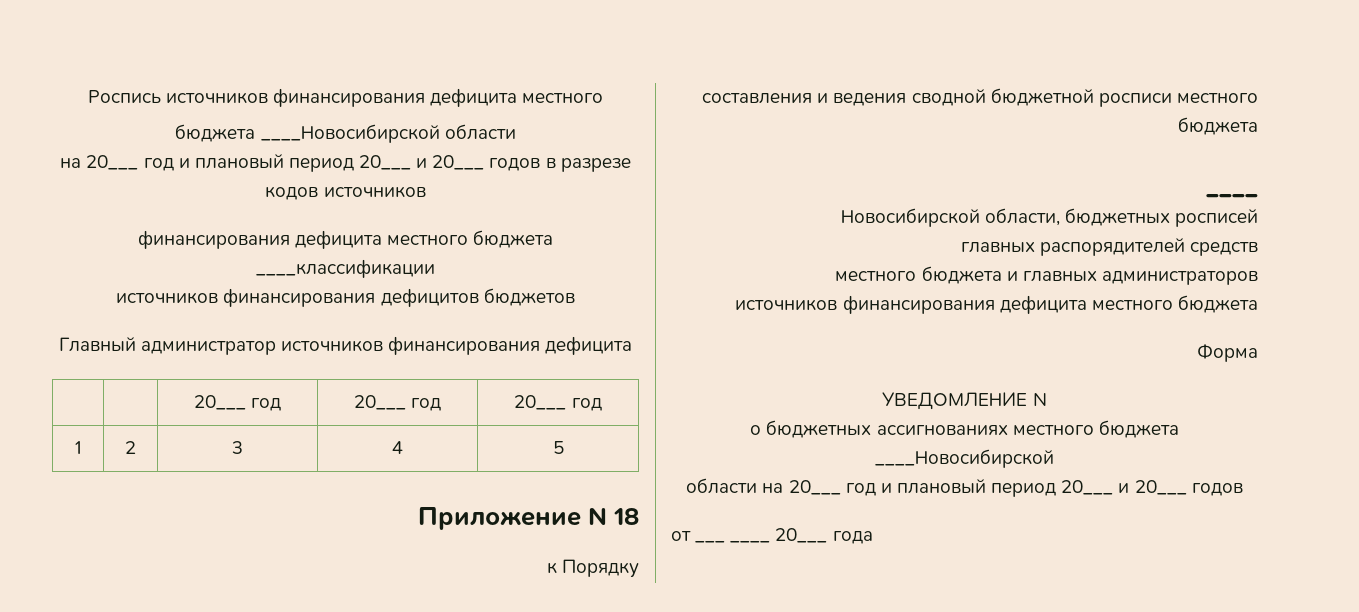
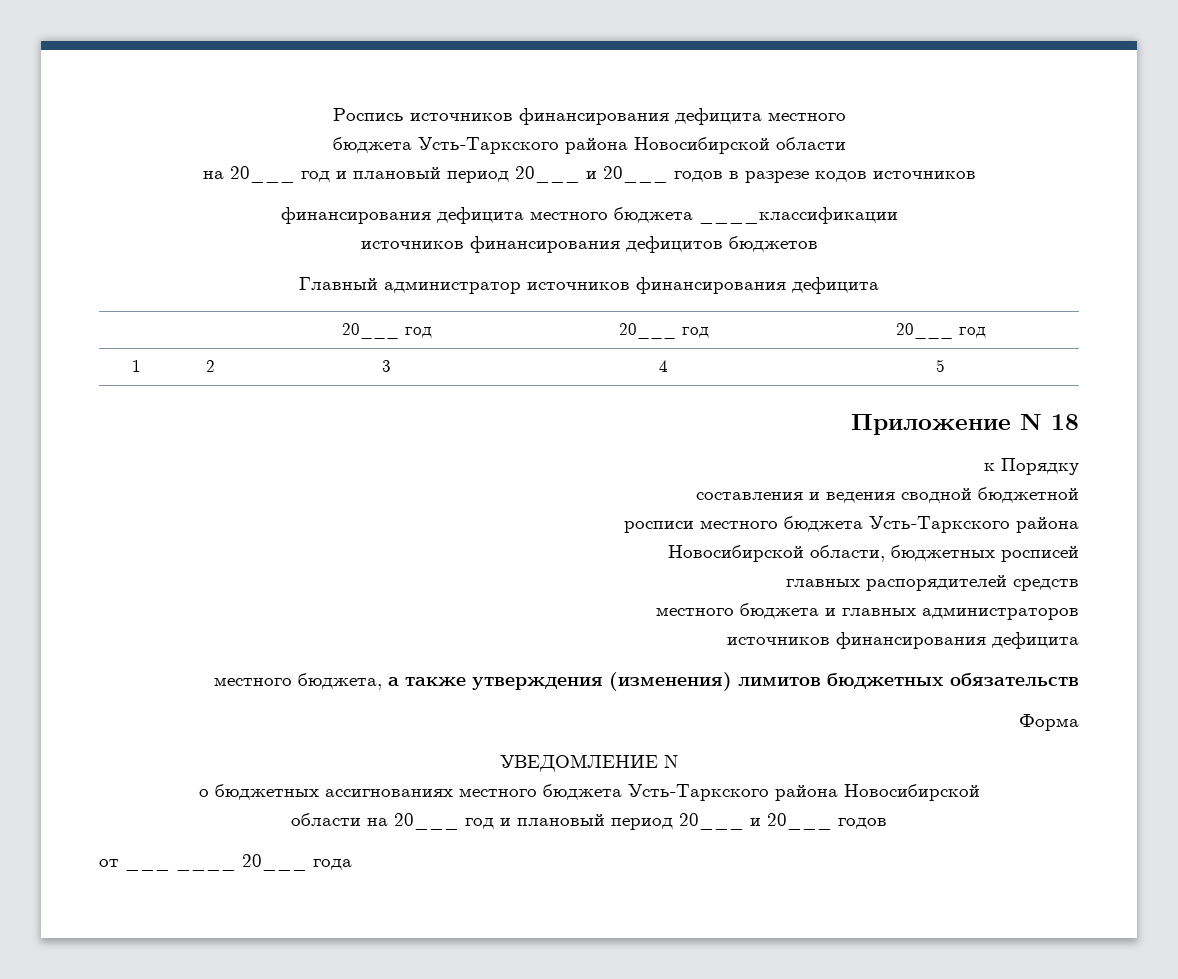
[260,124,440,143] ____Новосибирской -> [417,137,770,154] Усть-Таркского района Новосибирской
(1094, 97) none -> (1079, 495) //
[1206,194,1258,198] // ____ -> [869,516,1079,533] Усть-Таркского района
[1091,295,1258,313] местного бюджета -> [214,672,1079,691] // местного бюджета, а также утверждения (изменения) лимитов бюджетных обязательств
[875,449,1054,468] ____Новосибирской -> [627,784,980,801] Усть-Таркского района Новосибирской

